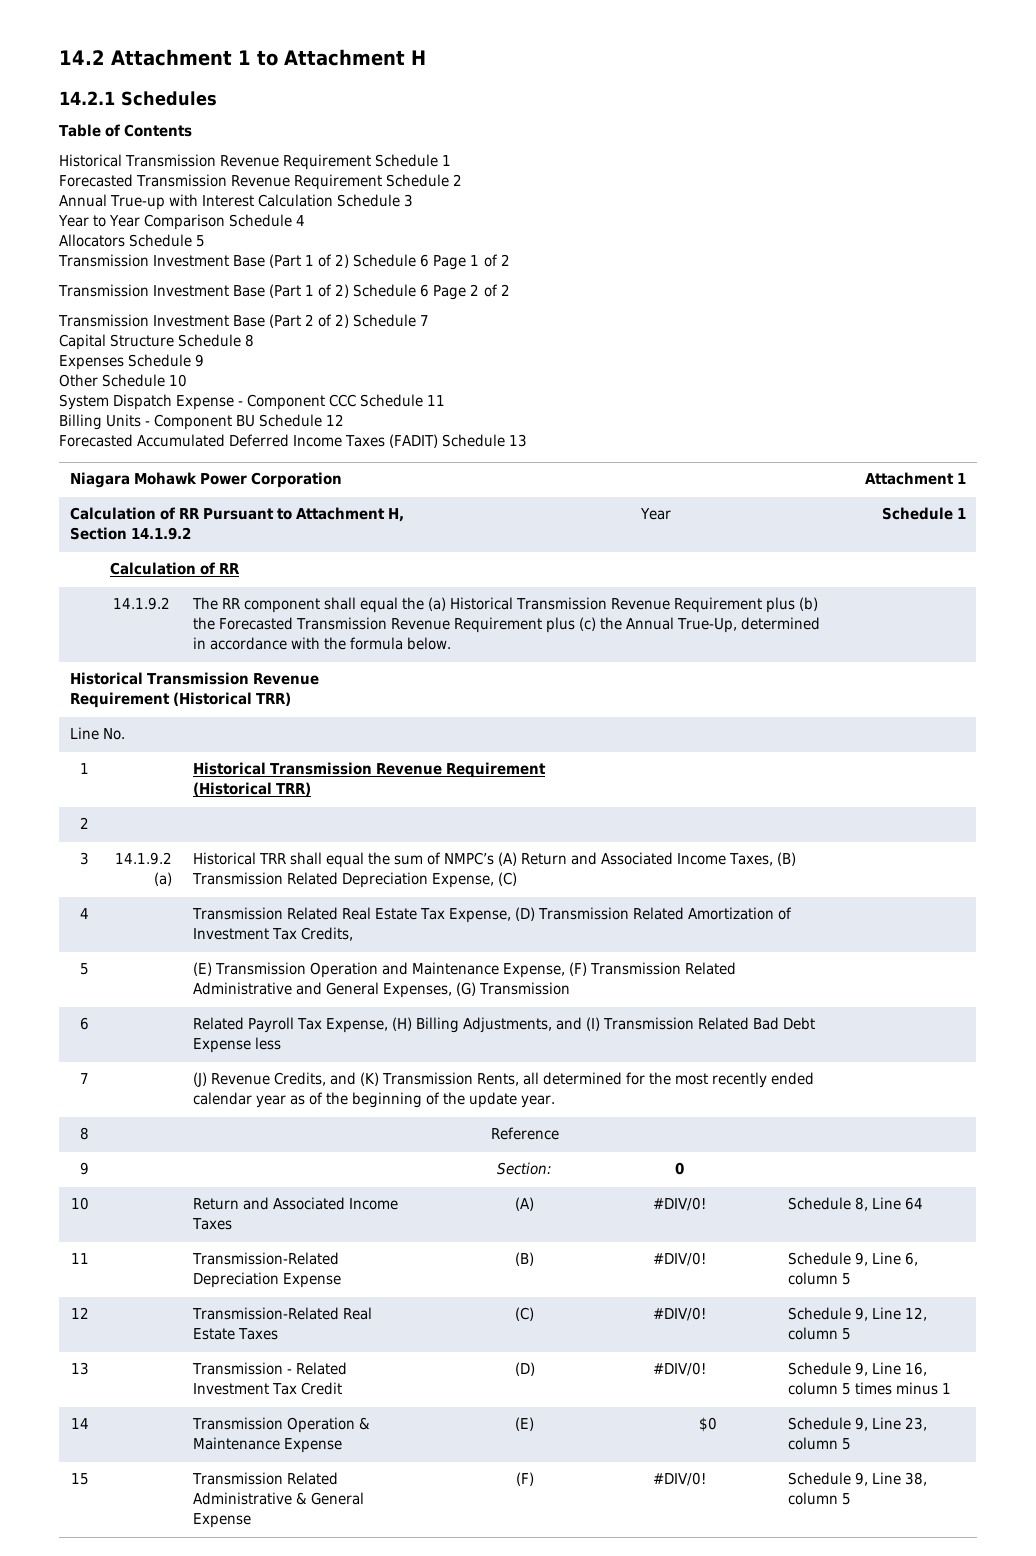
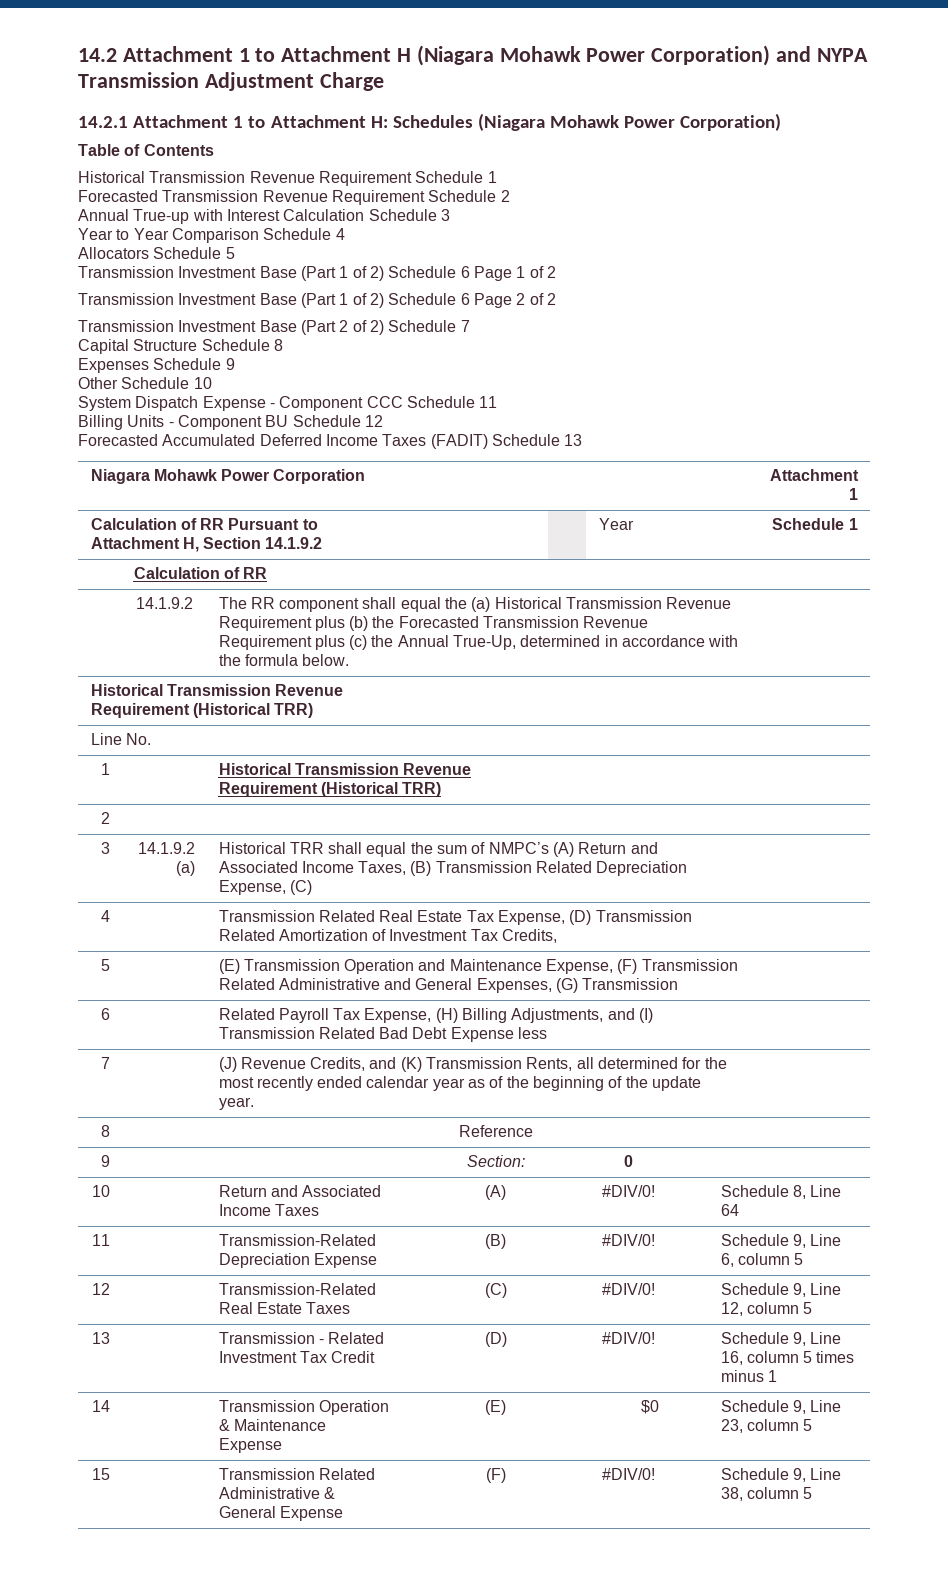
[59,91,217,106] // 14.2.1 Schedules -> [416,45,868,66] [78,72,384,91] [78,113,782,131] (Niagara Mohawk Power Corporation) and NYPA Transmission Adjustment Charge // 14.2.1 Attachment 1 to Attachment H: Schedules (Niagara Mohawk Power Corporation)

